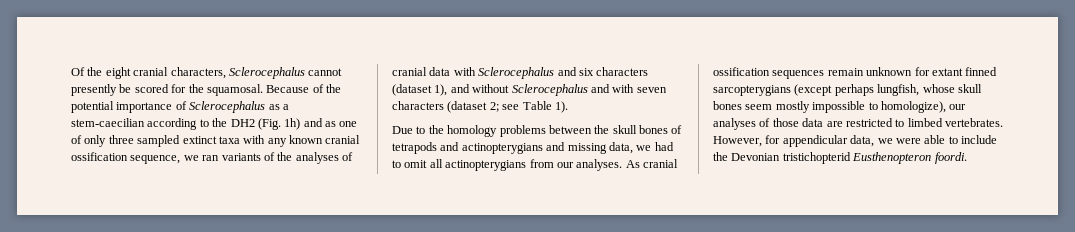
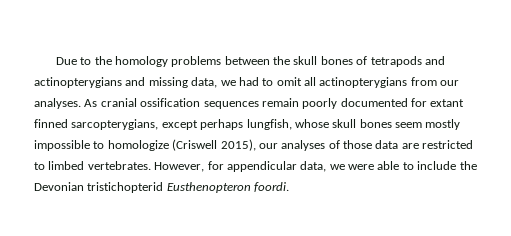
[71,67,343,79] [71,84,341,96] [71,101,289,113] [71,118,358,130] [71,135,361,147] [71,152,353,164] [392,67,649,79] [392,84,667,96] [392,101,568,113] Of the eight cranial characters, Sclerocephalus cannot presently be scored for the squamosal. Because of the potential importance of Sclerocephalus as a stem-caecilian according to the DH2 (Fig. 1h) and as one of only three sampled extinct taxa with any known cranial ossification sequence, we ran variants of the analyses of cranial data with Sclerocephalus and six characters (dataset 1), and without Sclerocephalus and with seven characters (dataset 2; see Table 1). // -> (55, 61) none
[866,67,913,76] unknown -> [302,98,408,109] poorly documented
[713,84,833,96] sarcopterygians (except -> [71,119,198,130] sarcopterygians, except
[880,101,946,113] homologize), -> [107,139,256,151] homologize (Criswell 2015),

